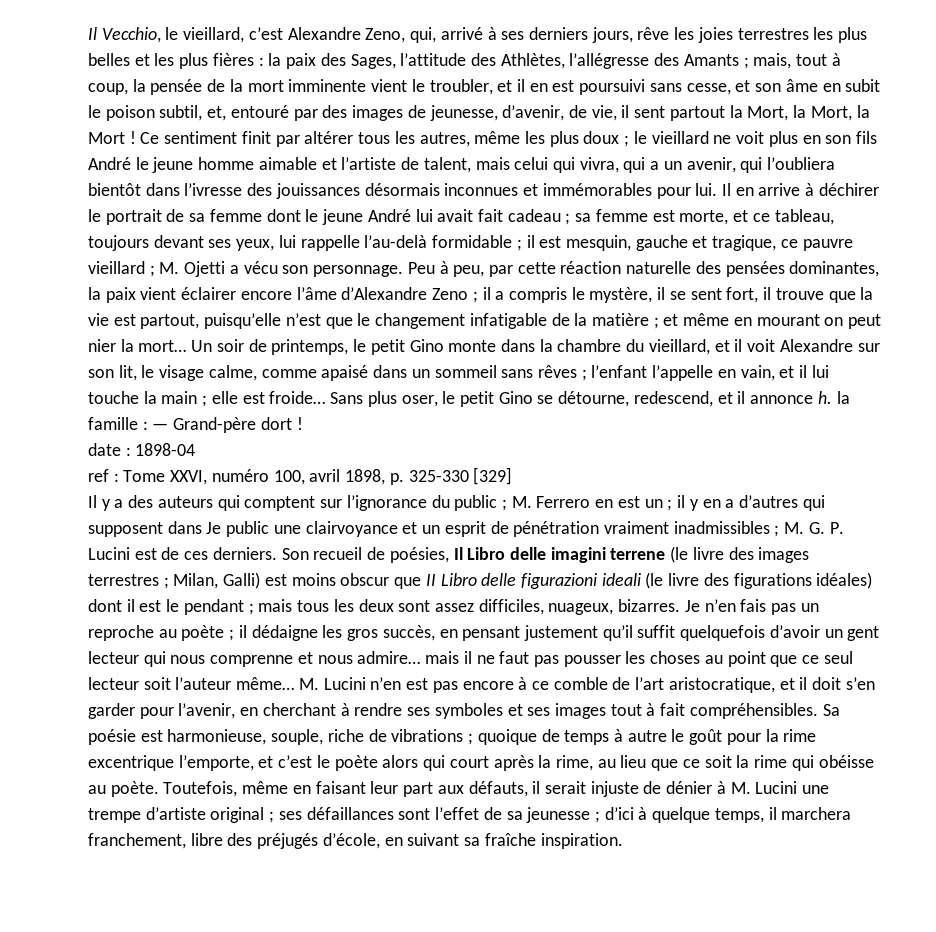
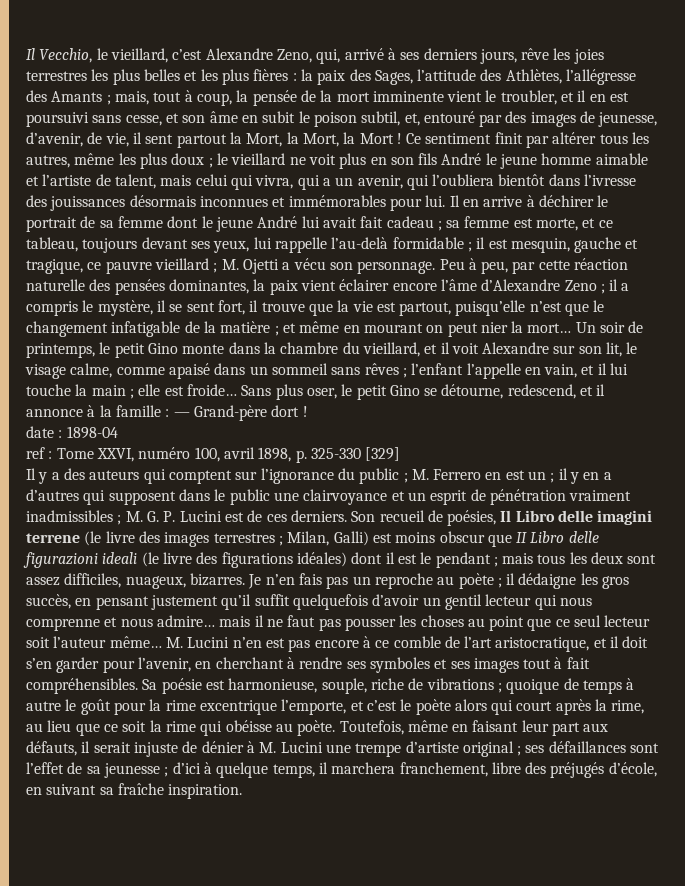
[817,391,832,404] h. -> [87,405,96,417] à
[206,522,222,534] Je -> [214,489,226,501] le
[847,626,880,641] gent -> [444,594,482,610] gentil

